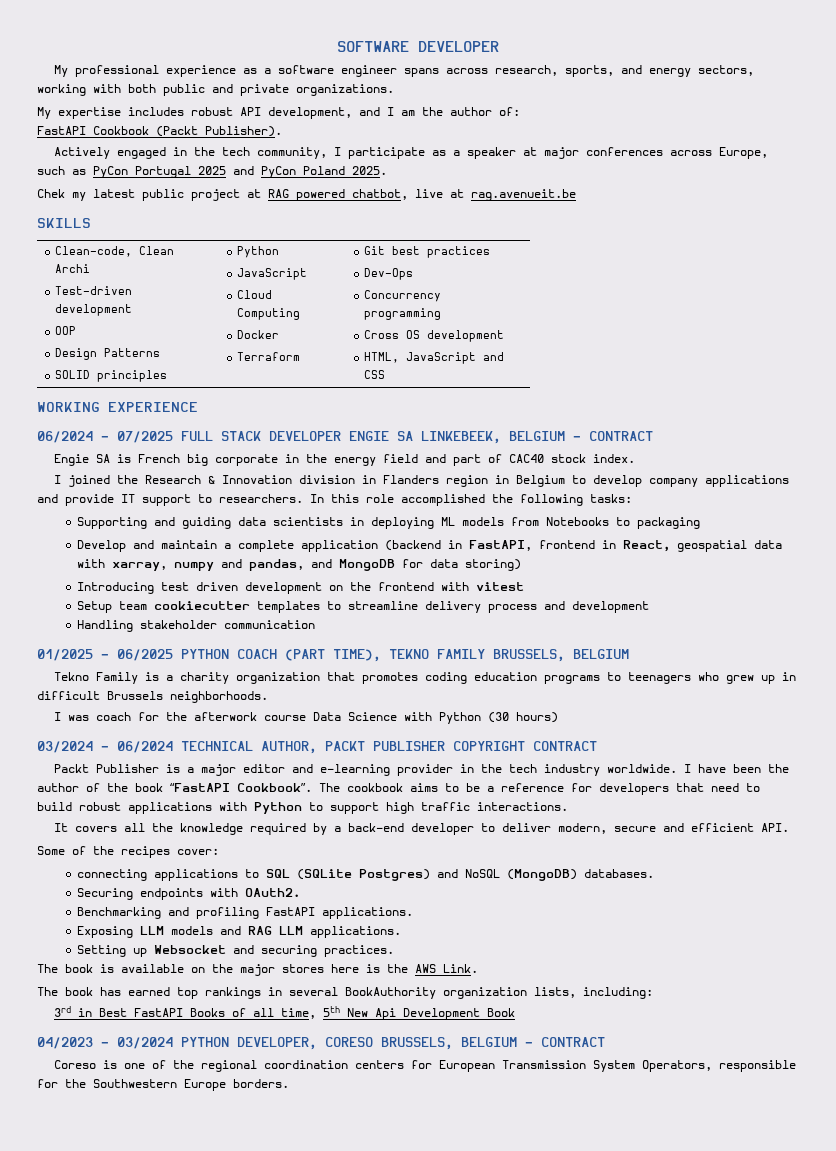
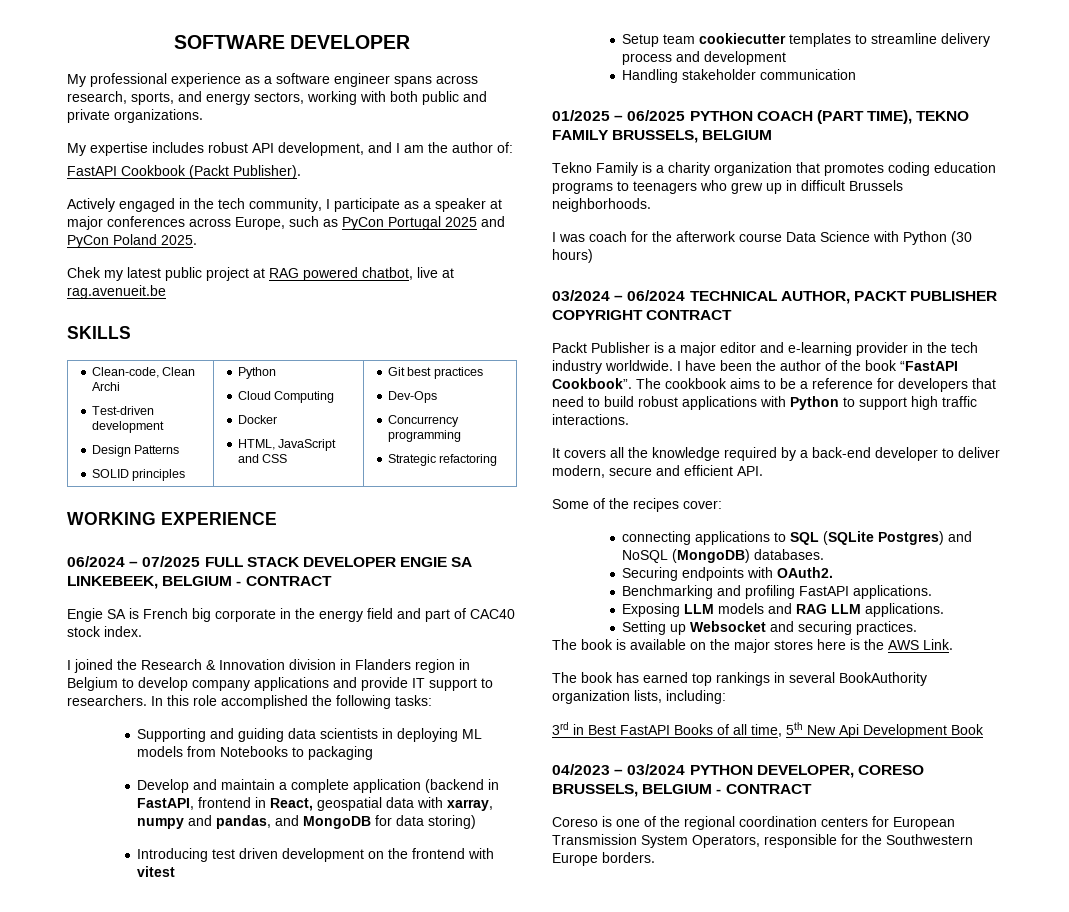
[54,326,76,335] // OOP -> (164, 427) none
[236,268,307,280] // JavaScript -> (276, 373) none
[236,352,300,361] Terraform -> [237,439,337,451] [237,454,288,463] HTML, JavaScript and CSS
[363,330,504,342] [363,352,504,364] [363,370,385,379] Cross OS development // HTML, JavaScript and CSS -> [387,454,498,466] Strategic refactoring

